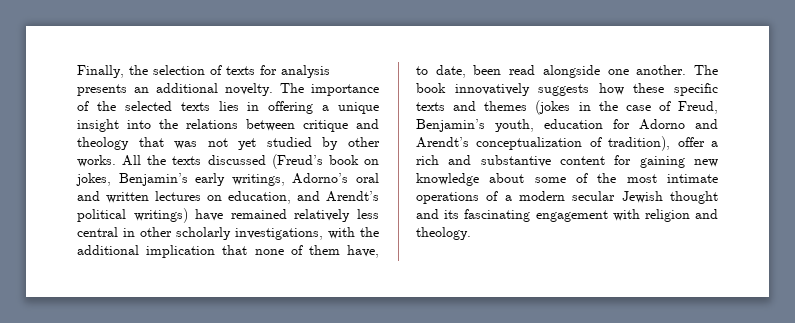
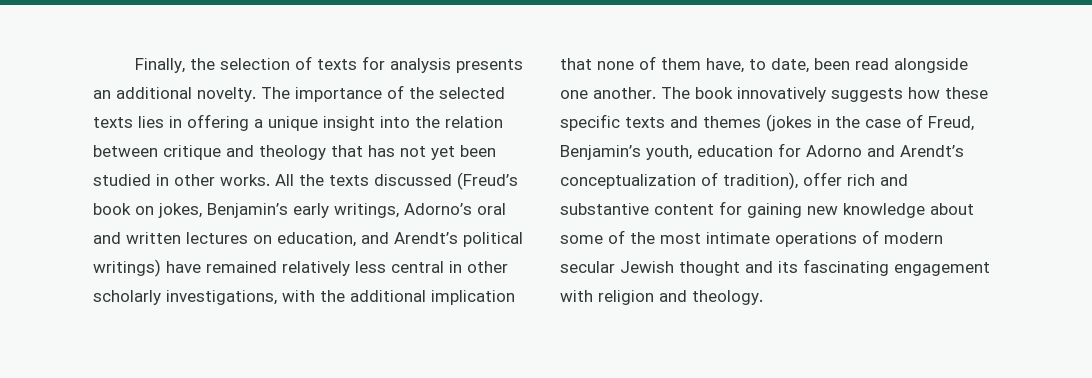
[186,119,238,129] relations -> [445,116,503,128] relation
[174,141,198,149] was -> [368,145,395,157] has
[266,137,339,150] studied by -> [460,145,496,157] [93,174,169,186] been studied in
[711,141,718,147] a -> (842, 179) none
[504,195,512,201] a -> (879, 237) none

